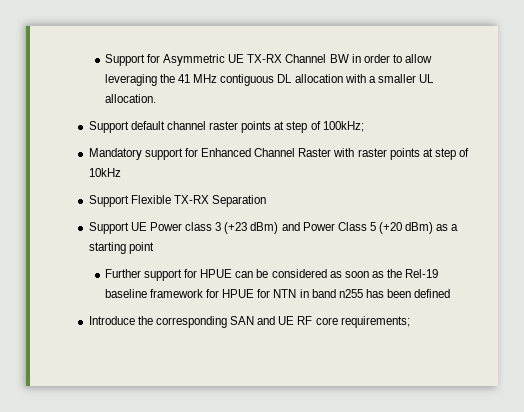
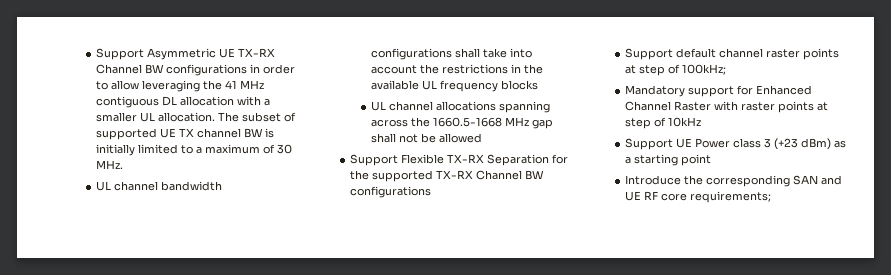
[104,54,161,66] Support for -> [96,48,145,60] Support
(349, 58) none -> [166,64,248,76] configurations
(156, 98) none -> [218,112,297,122] [96,128,275,140] [96,144,293,156] [96,160,124,169] [96,181,223,191] [371,48,533,60] [371,64,544,74] [371,80,539,92] [371,101,551,113] [371,117,554,129] [371,133,483,143] [350,154,569,166] [350,170,545,182] [350,186,432,198] The subset of supported UE TX channel BW is initially limited to a maximum of 30 MHz. // UL channel bandwidth configurations shall take into account the restrictions in the available UL frequency blocks // UL channel allocations spanning across the 1660.5-1668 MHz gap shall not be allowed // Support Flexible TX-RX Separation for the supported TX-RX Channel BW configurations
[88,195,267,207] // Support Flexible TX-RX Separation -> (702, 122) none
[281,222,459,234] [88,242,154,254] [104,269,439,281] [104,289,451,298] and Power Class 5 (+20 dBm) as a starting point // Further support for HPUE can be considered as soon as the Rel-19 baseline framework for HPUE for NTN in band n255 has been defined -> [834,140,847,148] [625,154,712,166] as a starting point

